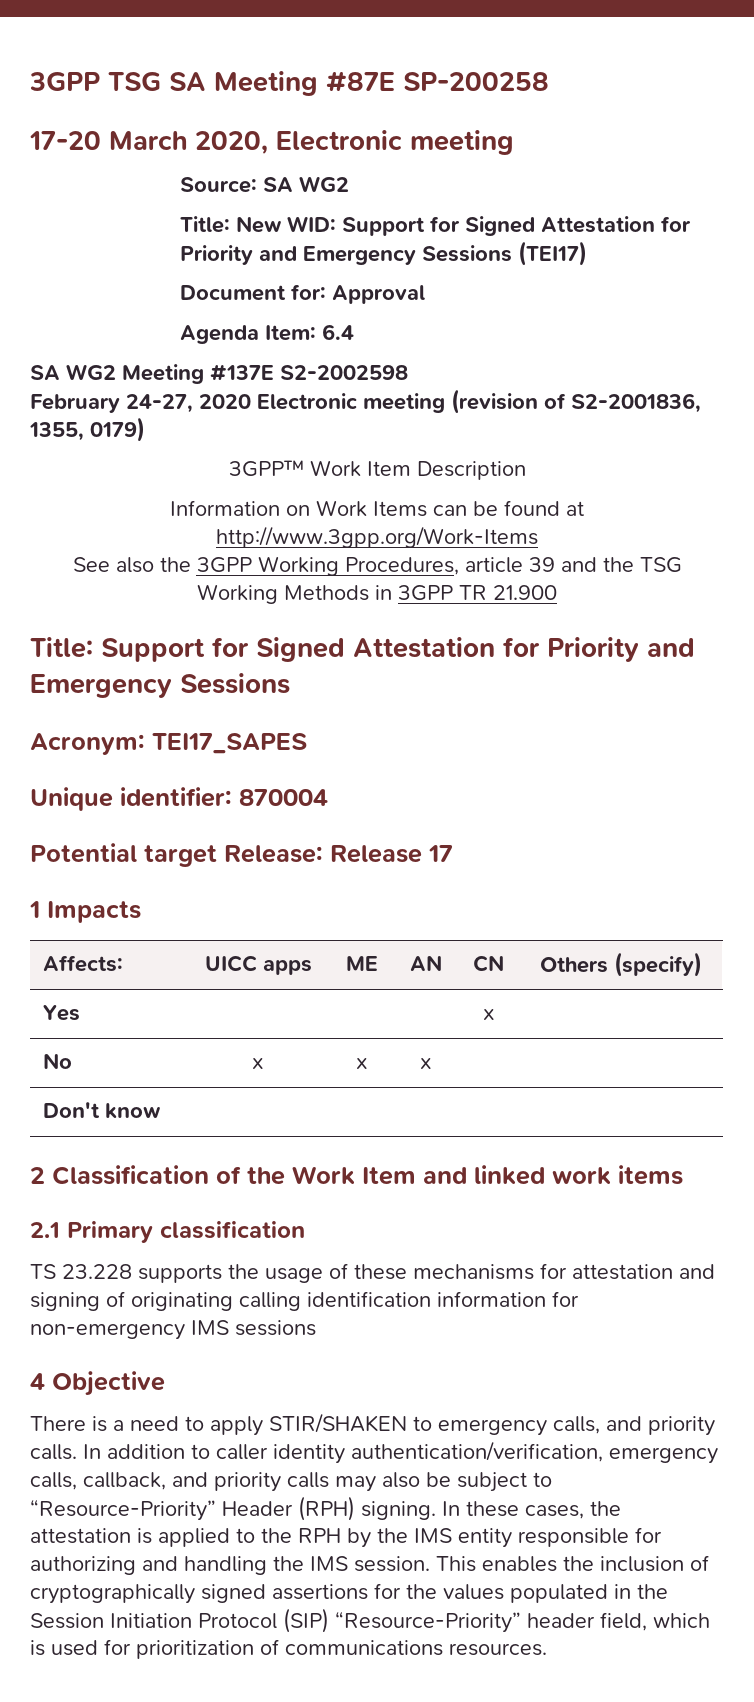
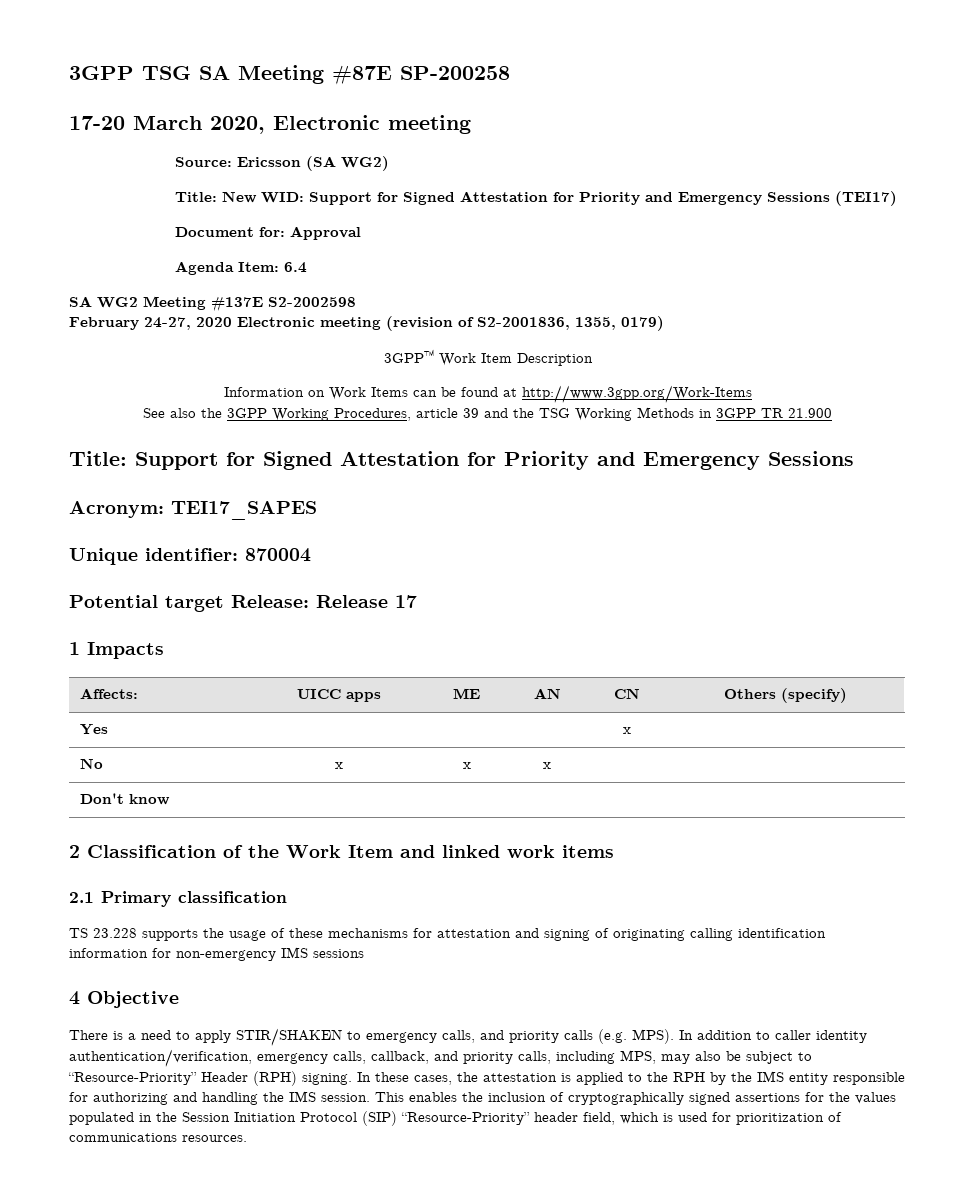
[263,176,350,192] SA WG2 -> [237,156,390,171] Ericsson (SA WG2)
[30,1444,77,1460] calls. -> [564,1029,674,1044] calls (e.g. MPS).
[287,1472,329,1488] calls -> [518,1050,656,1064] calls, including MPS,

